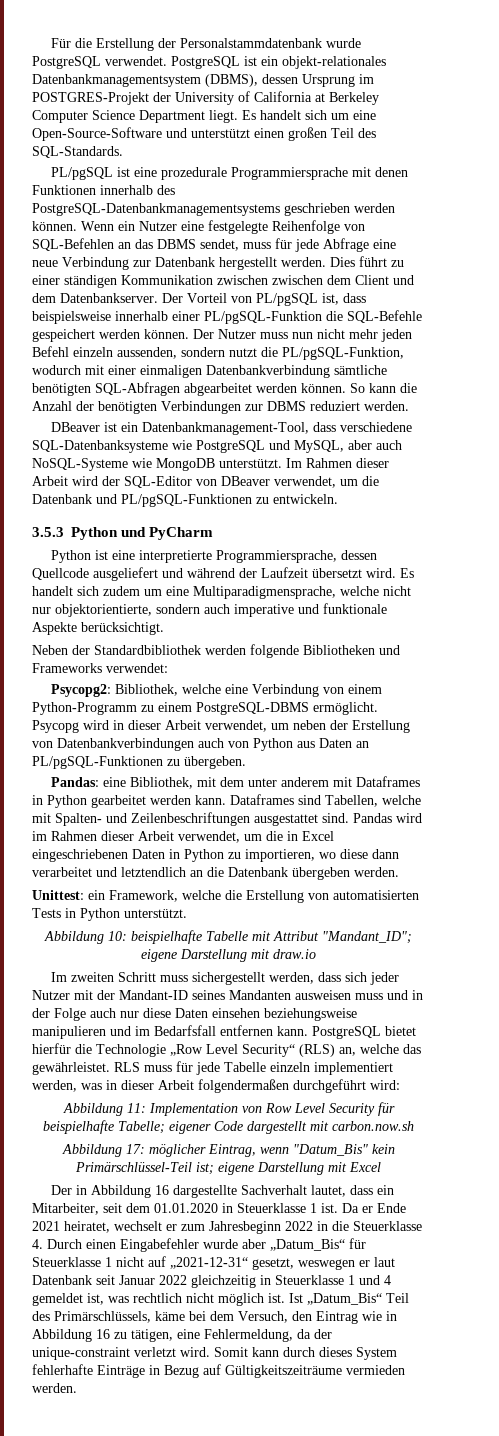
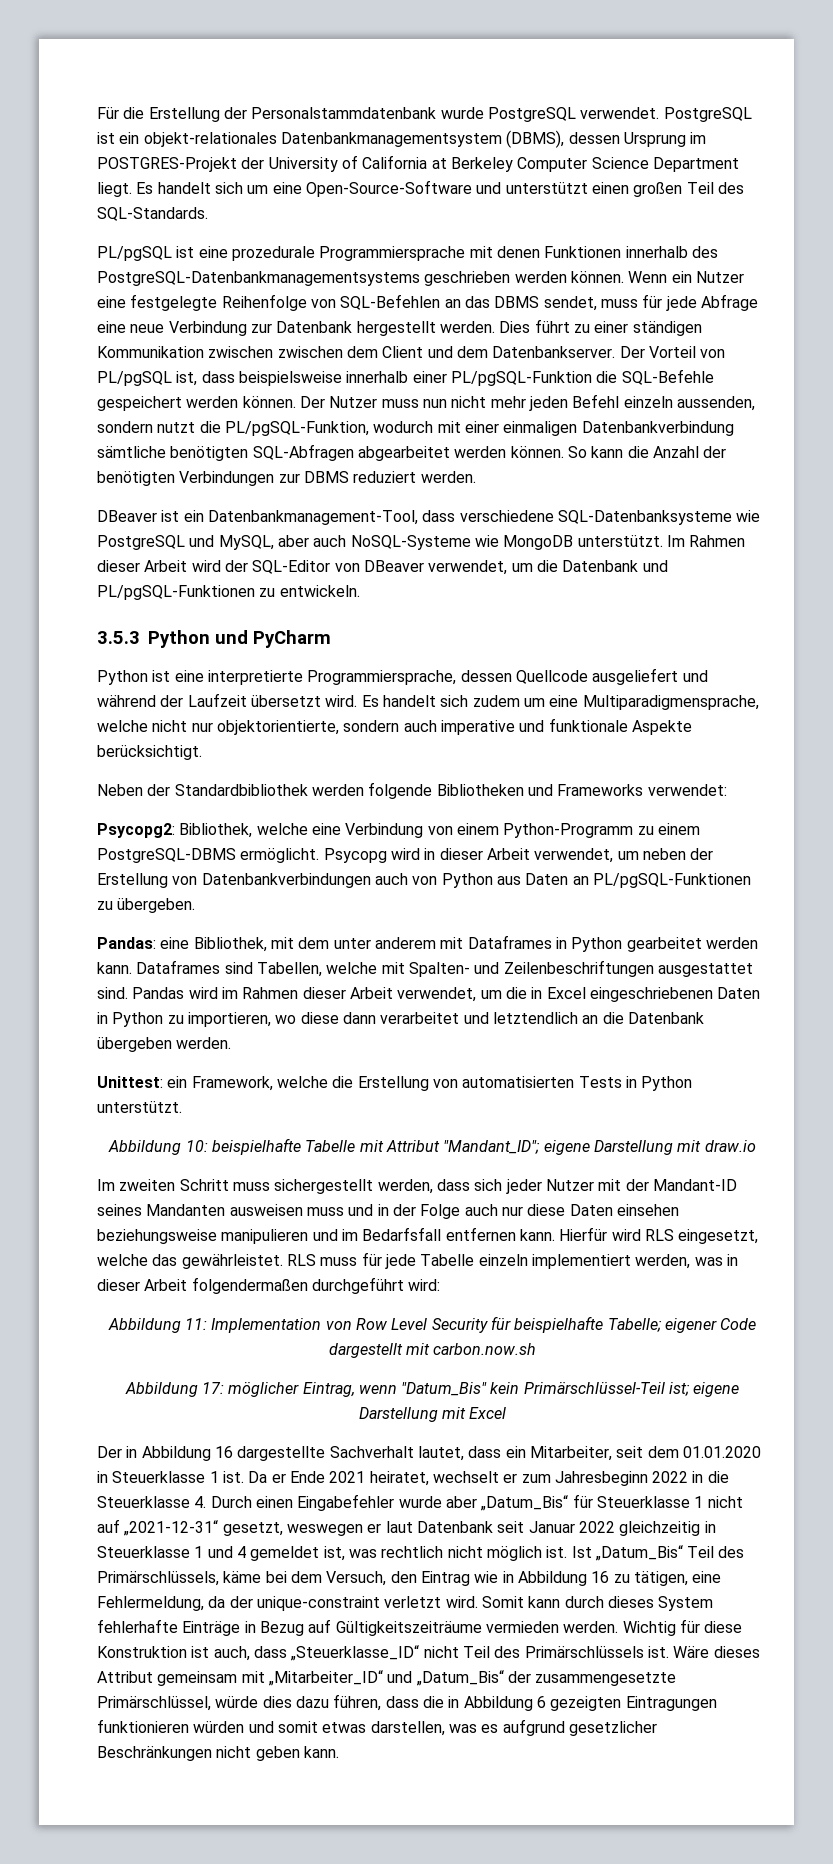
[312,1026,416,1039] [32,1043,356,1057] PostgreSQL bietet hierfür die Technologie „Row Level Security“ (RLS) an, -> [559,1227,759,1244] Hierfür wird RLS eingesetzt,
(77, 1388) none -> [622,1619,743,1636] [97,1645,760,1661] [97,1670,677,1686] [97,1694,717,1711] [97,1719,657,1736] [97,1746,339,1761] Wichtig für diese Konstruktion ist auch, dass „Steuerklasse_ID“ nicht Teil des Primärschlüssels ist. Wäre dieses Attribut gemeinsam mit „Mitarbeiter_ID“ und „Datum_Bis“ der zusammengesetzte Primärschlüssel, würde dies dazu führen, dass die in Abbildung 6 gezeigten Eintragungen funktionieren würden und somit etwas darstellen, was es aufgrund gesetzlicher Beschränkungen nicht geben kann.

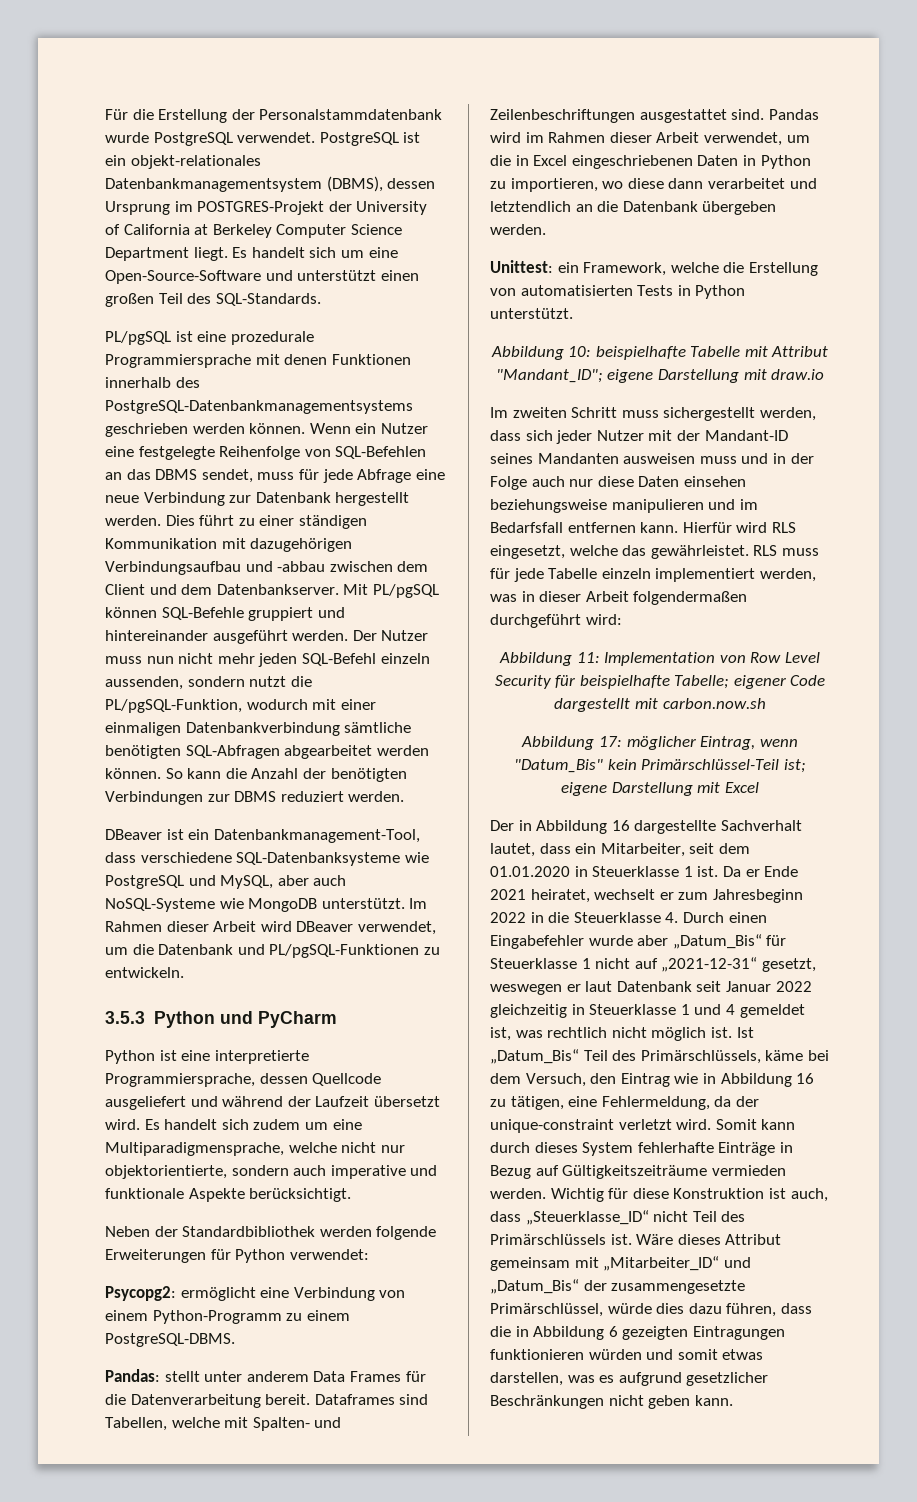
[208,346,274,358] zwischen -> [221,538,353,552] [105,561,326,575] mit dazugehörigen Verbindungsaufbau und -abbau
[619,346,726,358] [97,369,714,386] [97,396,296,411] Der Vorteil von PL/pgSQL ist, dass beispielsweise innerhalb einer PL/pgSQL-Funktion die SQL-Befehle gespeichert werden können. -> [343,584,439,598] [105,607,345,621] [105,630,349,644] Mit PL/pgSQL können SQL-Befehle gruppiert und hintereinander ausgeführt werden.
[572,394,620,408] Befehl -> [301,653,376,666] SQL-Befehl
[224,560,360,574] der SQL-Editor von -> (292, 926) none
[436,784,644,796] Bibliotheken und Frameworks -> [105,1249,286,1263] Erweiterungen für Python
[179,823,308,838] Bibliothek, welche -> [180,1287,256,1301] ermöglicht
[97,848,714,863] [97,873,751,888] [97,898,196,913] [97,935,758,952] [97,962,132,974] PostgreSQL-DBMS ermöglicht. Psycopg wird in dieser Arbeit verwendet, um neben der Erstellung von Datenbankverbindungen auch von Python aus Daten an PL/pgSQL-Funktionen zu übergeben. // Pandas: eine Bibliothek, mit dem unter anderem mit Dataframes in Python gearbeitet werden kann. -> [105,1333,235,1347] [105,1369,426,1382] [105,1394,311,1408] PostgreSQL-DBMS. // Pandas: stellt unter anderem Data Frames für die Datenverarbeitung bereit.

